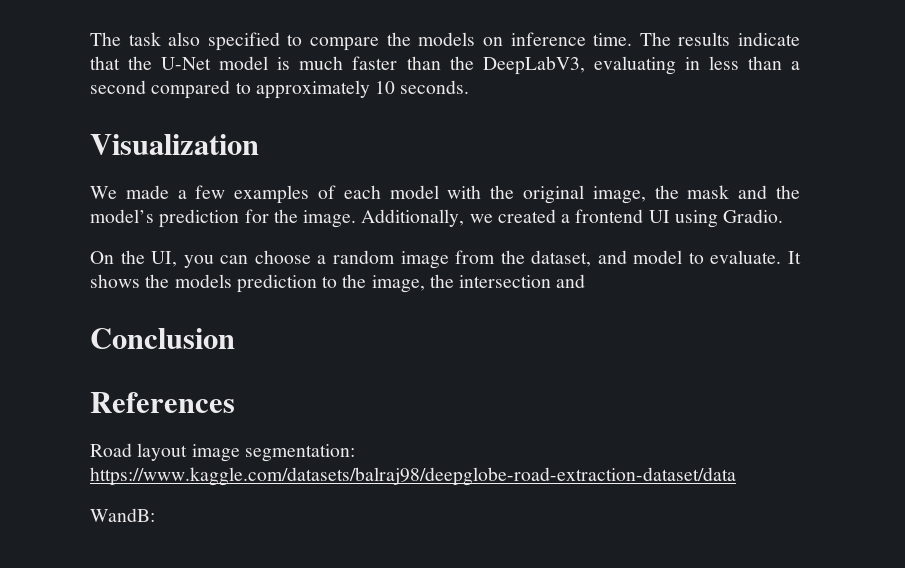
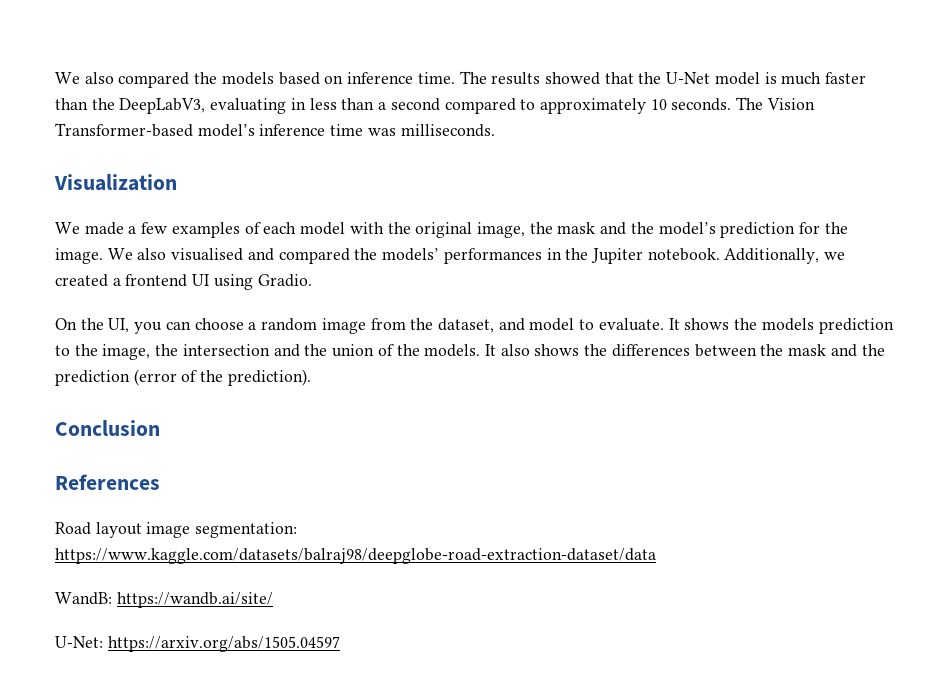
[90,32,476,51] The task also specified to compare the models -> [55,72,320,88] We also compared the models based
[737,32,800,46] indicate -> [544,72,600,85] showed
(470, 87) none -> [736,97,815,110] [55,123,495,137] The Vision Transformer-based model’s inference time was milliseconds.
(357, 219) none -> [107,248,720,264] We also visualised and compared the models’ performances in the Jupiter notebook.
(586, 281) none -> [304,344,885,357] [55,369,311,386] the union of the models. It also shows the differences between the mask and the prediction (error of the prediction).
(155, 515) none -> [116,592,273,608] [55,636,340,652] https://wandb.ai/site/ // U-Net: https://arxiv.org/abs/1505.04597

